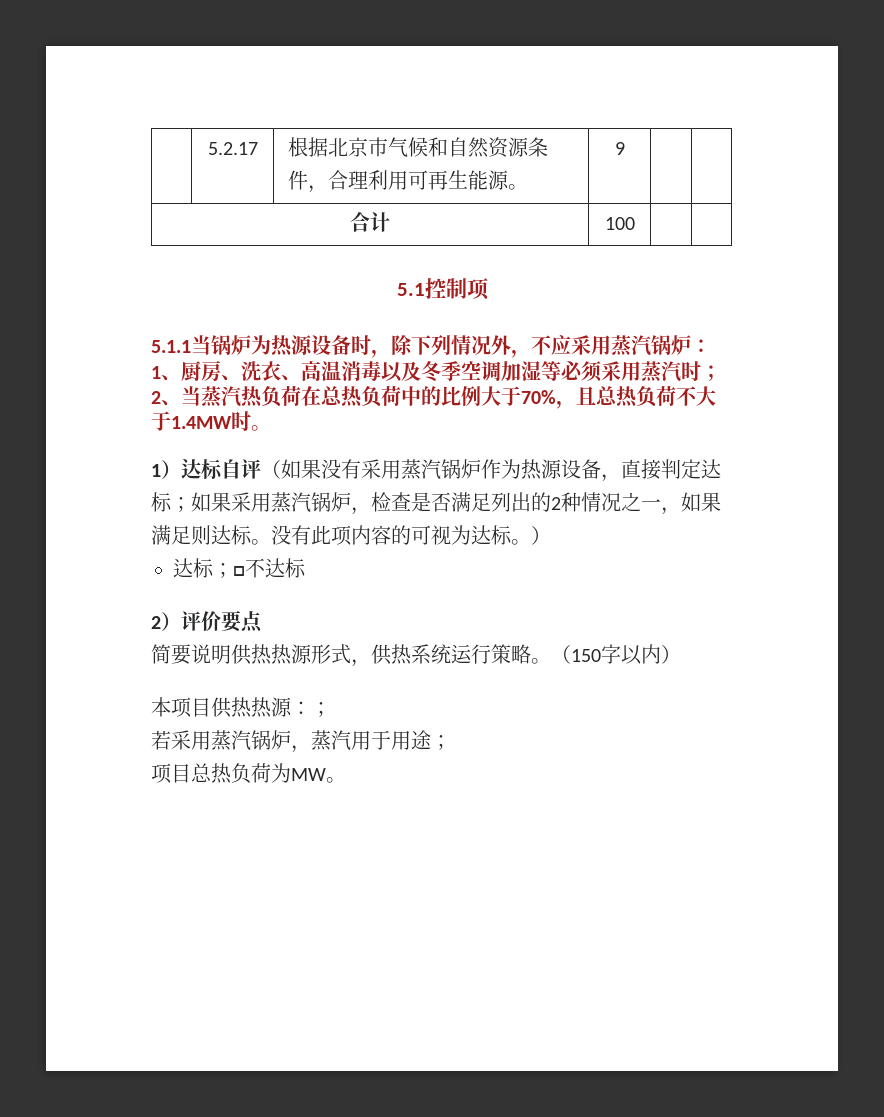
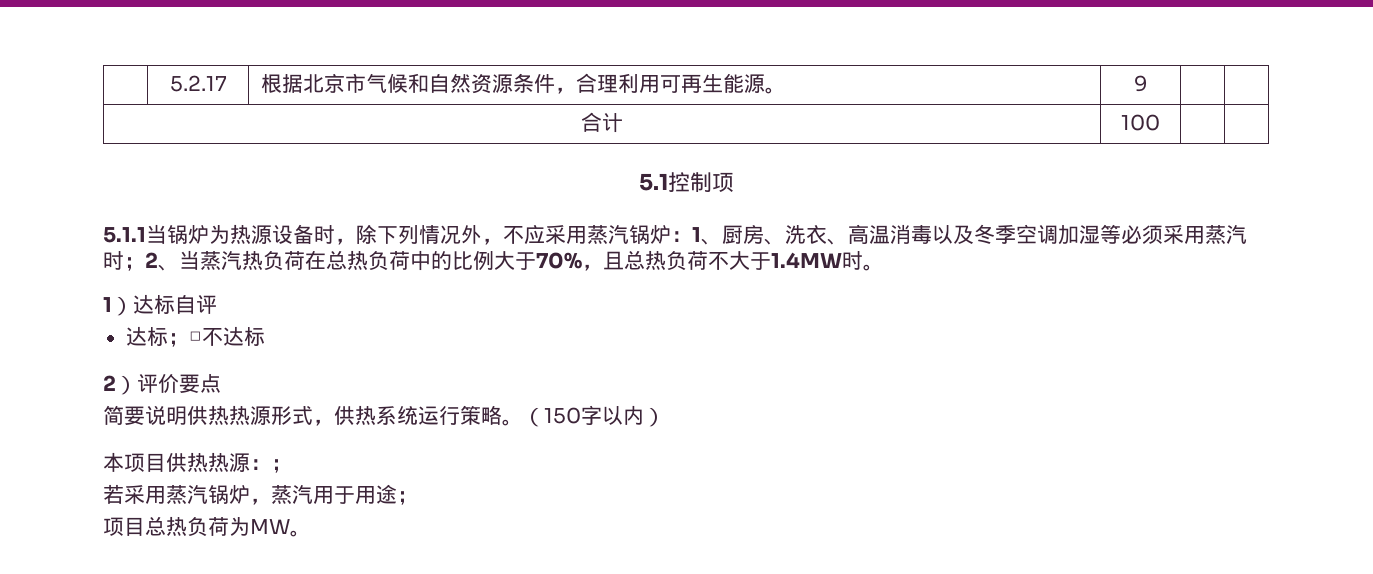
[261,459,721,482] [151,492,721,515] [151,525,551,546] （如果没有采用蒸汽锅炉作为热源设备，直接判定达标；如果采用蒸汽锅炉，检查是否满足列出的2种情况之一，如果满足则达标。没有此项内容的可视为达标。） -> (217, 304) none

